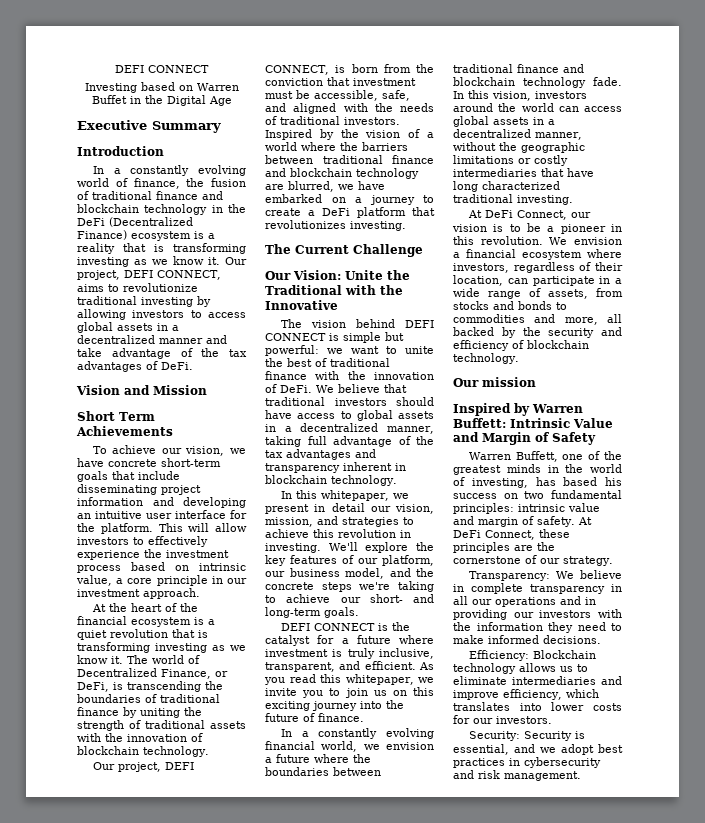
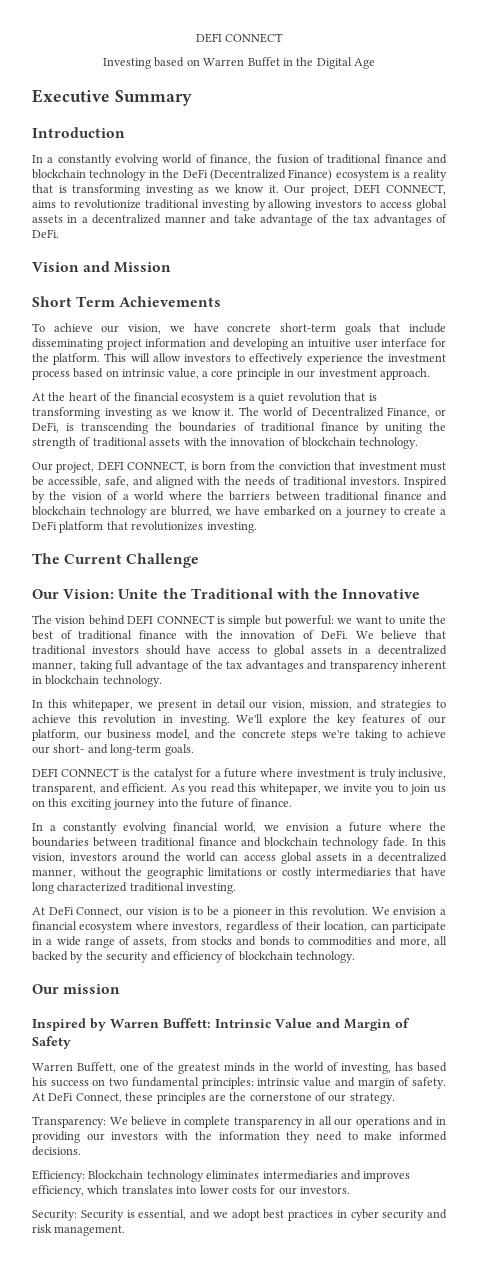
[519,663,588,672] [453,676,507,685] allows us to eliminate -> [206,1170,260,1179] eliminates
[453,690,499,700] improve -> [363,1171,411,1182] improves
[524,757,601,768] cybersecurity -> [350,1209,425,1221] cyber security

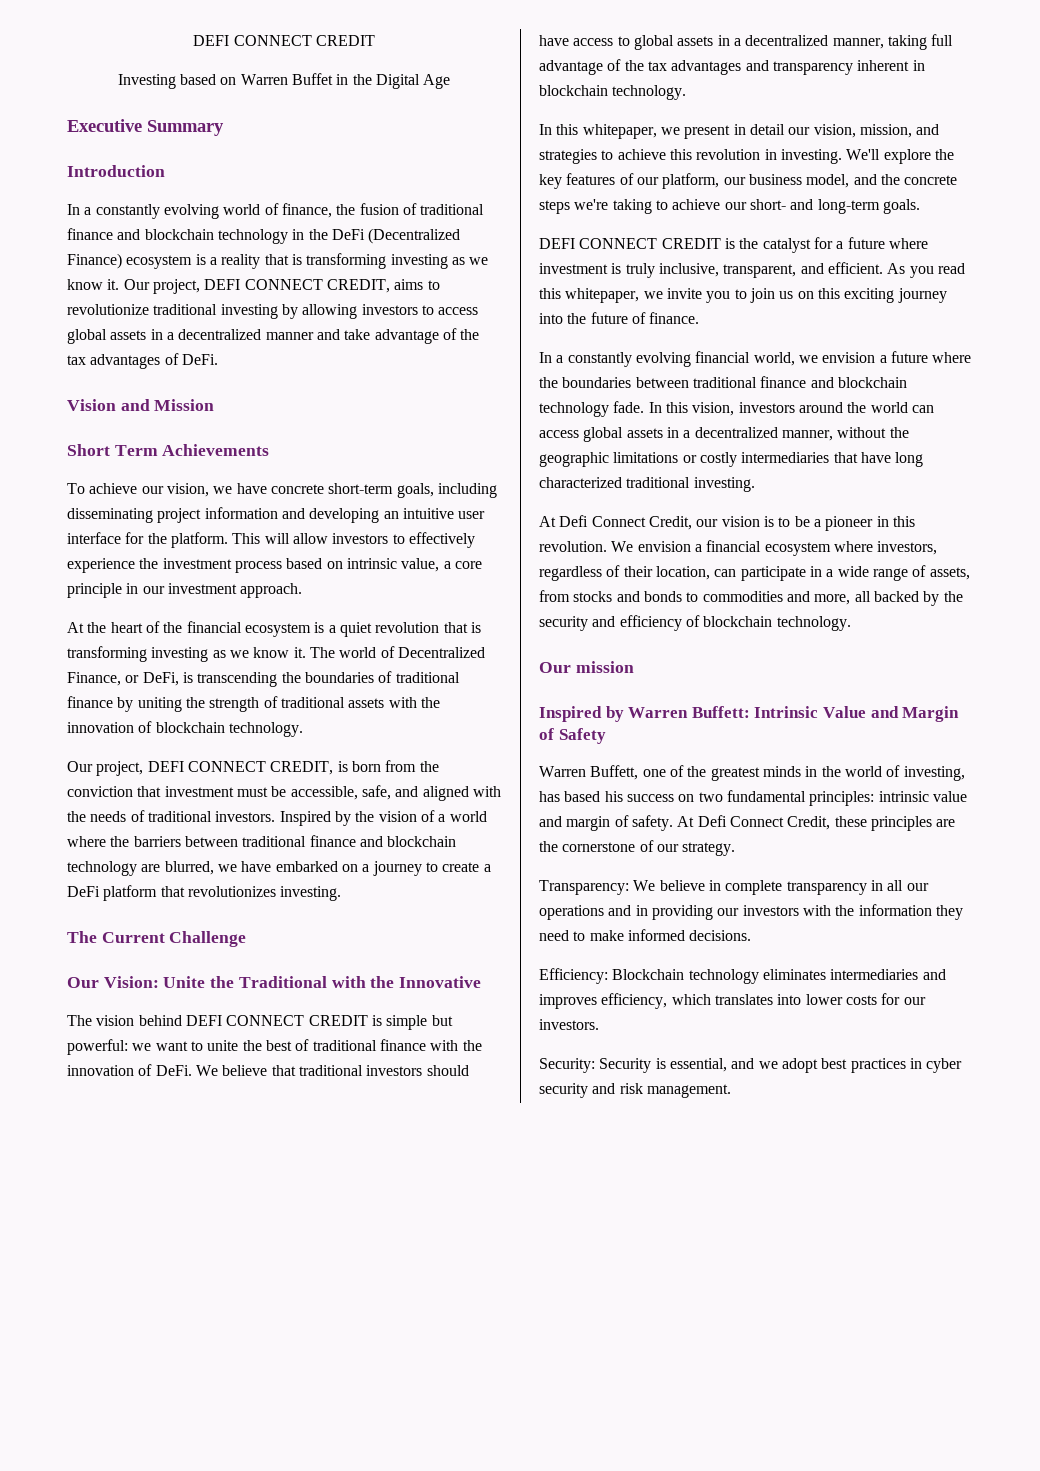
[195,33,284,43] DEFI CONNECT -> [193,35,375,46] DEFI CONNECT CREDIT
[385,184,446,195] CONNECT, -> [244,279,390,293] CONNECT CREDIT,
[344,323,446,335] goals that include -> [396,483,497,498] goals, including
[127,461,188,472] CONNECT, -> [187,761,334,775] CONNECT CREDIT,
(215, 620) none -> [308,1015,368,1026] CREDIT
(120, 773) none -> [661,238,721,249] CREDIT
[48,906,123,917] DeFi Connect, -> [559,515,692,530] Defi Connect Credit,
[48,1092,122,1103] DeFi Connect, -> [697,815,831,830] Defi Connect Credit,

